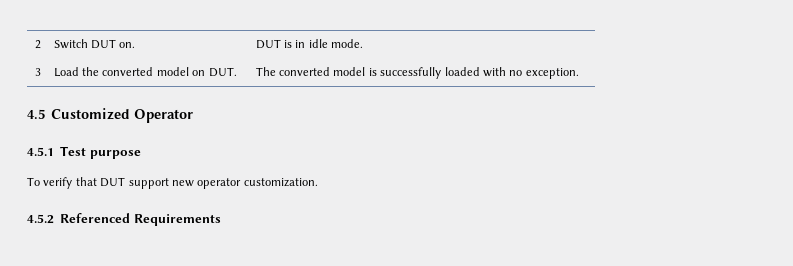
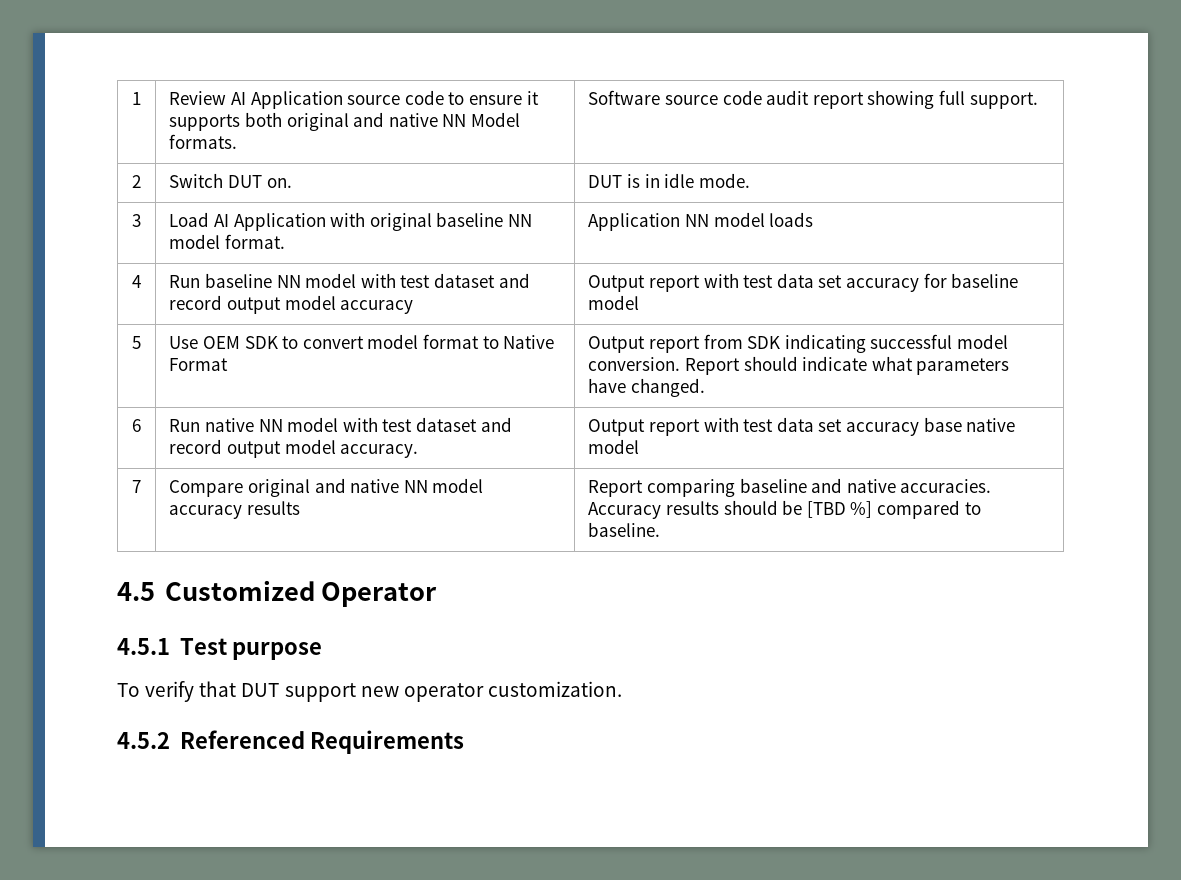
(34, 44) none -> [132,92,141,105] [169,90,539,109] [169,112,520,131] [169,134,238,149] [588,90,1038,109] 1 | Review AI Application source code to ensure it supports both original and native NN Model formats. | Software source code audit report showing full support. //
[82,67,237,77] [255,67,579,79] the converted model on DUT. | The converted model is successfully loaded with no exception. -> [214,212,532,231] [169,234,286,249] [588,212,814,231] [132,275,141,288] [169,273,530,288] [169,295,414,314] [588,273,1019,292] [588,295,640,310] [132,336,141,349] [169,334,555,349] [169,358,229,371] [588,334,1008,353] [588,356,1010,375] [588,378,706,397] [132,419,141,432] [169,417,512,432] [169,439,419,458] [588,417,1016,436] [588,439,640,454] [132,480,141,493] [169,478,484,497] [169,501,301,519] [588,478,992,497] [588,500,981,519] [588,522,661,537] AI Application with original baseline NN model format. | Application NN model loads // 4 | Run baseline NN model with test dataset and record output model accuracy | Output report with test data set accuracy for baseline model // 5 | Use OEM SDK to convert model format to Native Format | Output report from SDK indicating successful model conversion. Report should indicate what parameters have changed. // 6 | Run native NN model with test dataset and record output model accuracy. | Output report with test data set accuracy base native model // 7 | Compare original and native NN model accuracy results | Report comparing baseline and native accuracies. Accuracy results should be [TBD %] compared to baseline.

